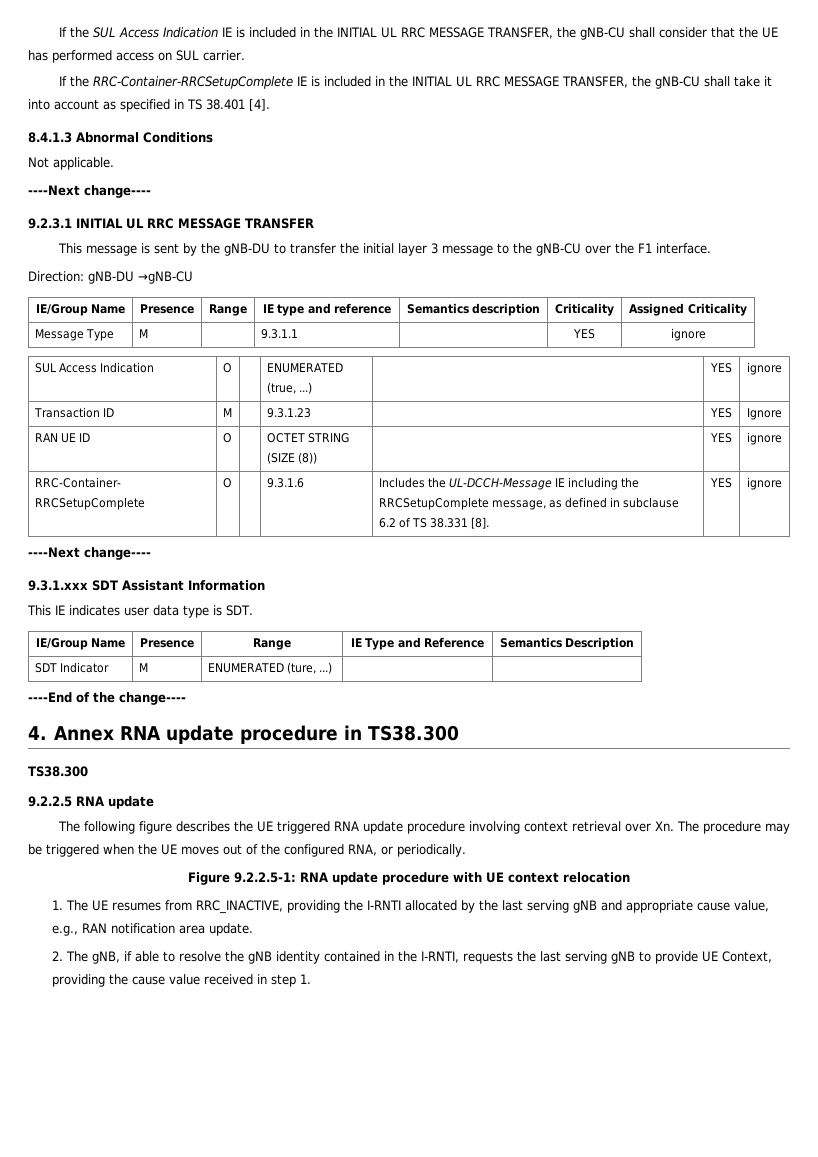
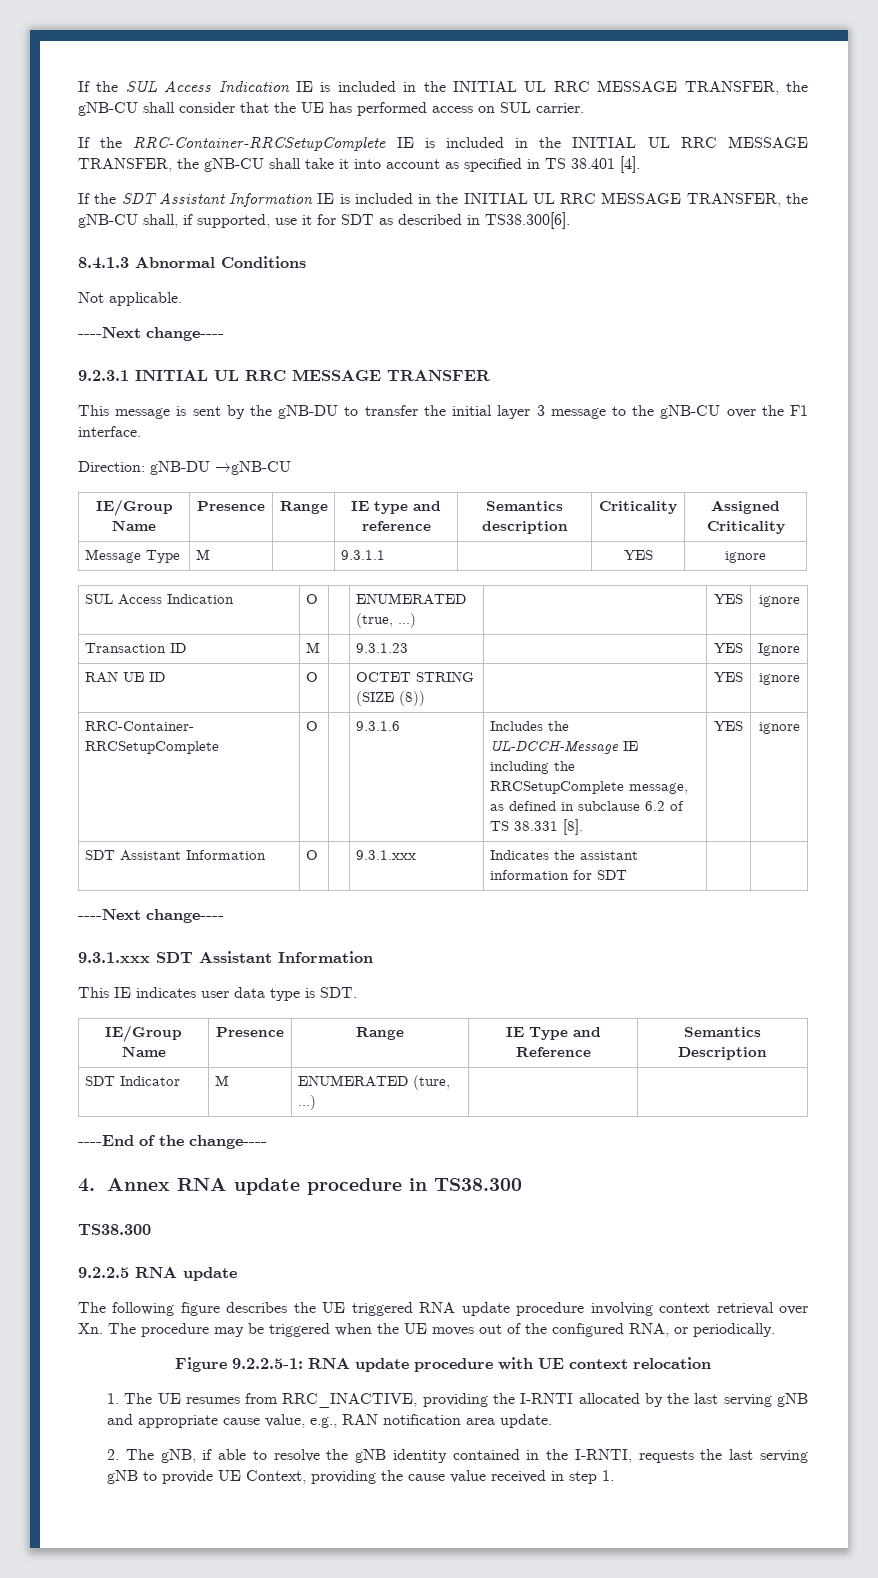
(270, 105) none -> [78,192,808,207] [78,212,570,229] // If the SDT Assistant Information IE is included in the INITIAL UL RRC MESSAGE TRANSFER, the gNB-CU shall, if supported, use it for SDT as described in TS38.300[6].
(782, 483) none -> [84,850,266,861] [305,850,318,860] [355,850,416,860] [489,850,638,860] [489,870,627,880] // SDT Assistant Information | O | | 9.3.1.xxx | Indicates the assistant information for SDT | |

